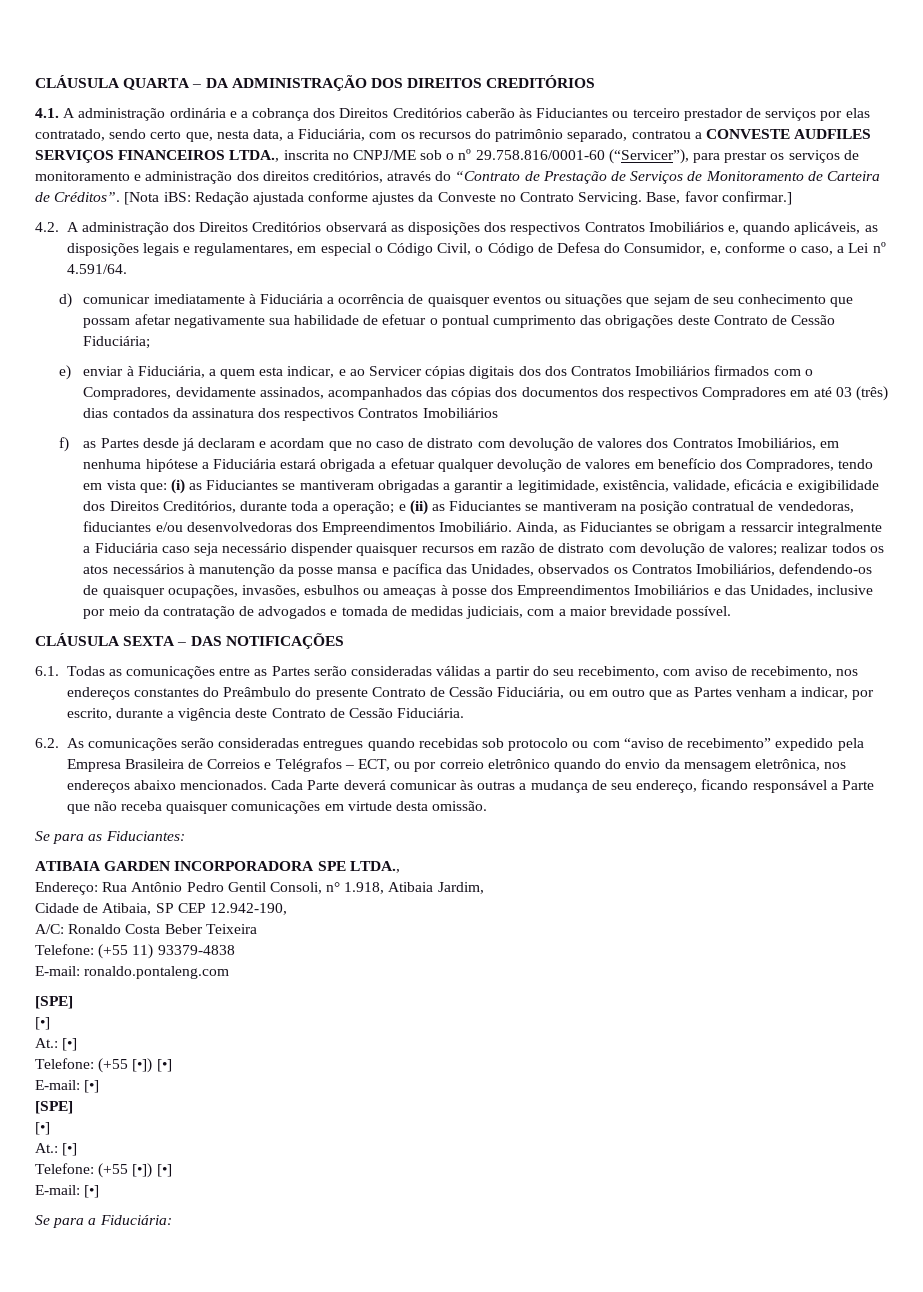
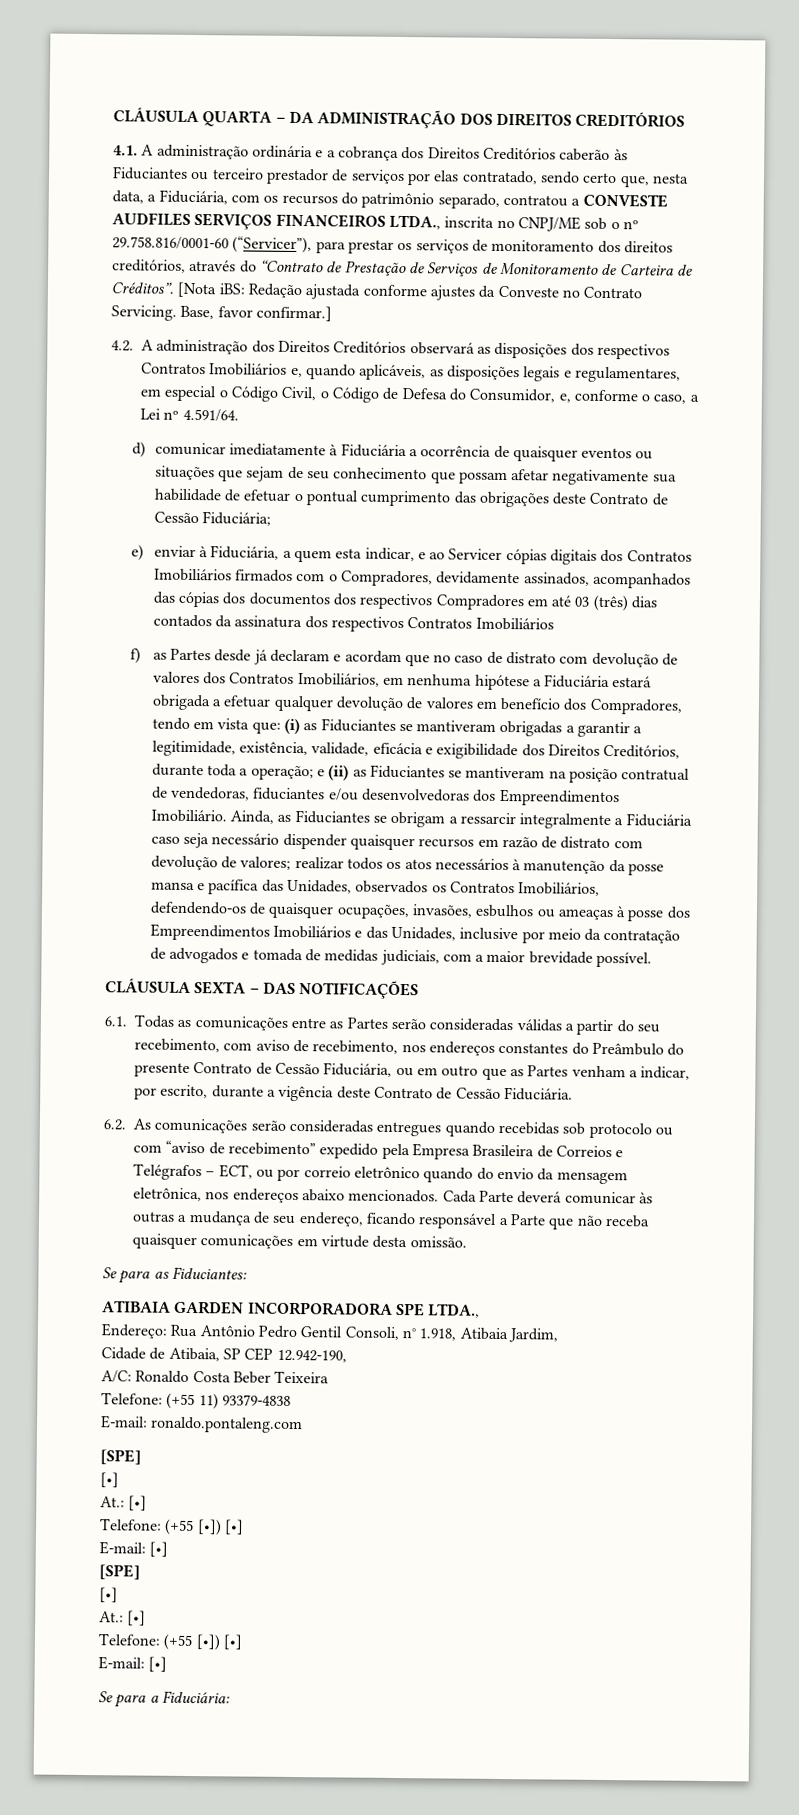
[134,171,233,184] e administração -> (595, 245) none
[544,366,567,376] dos -> (624, 556) none

